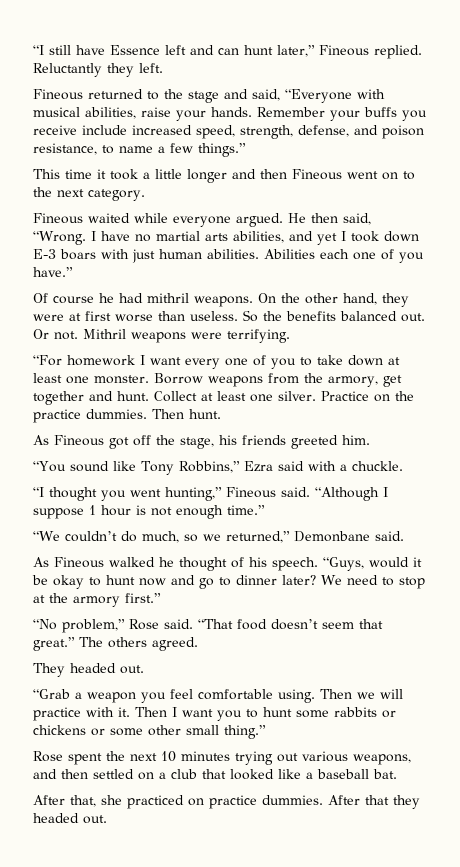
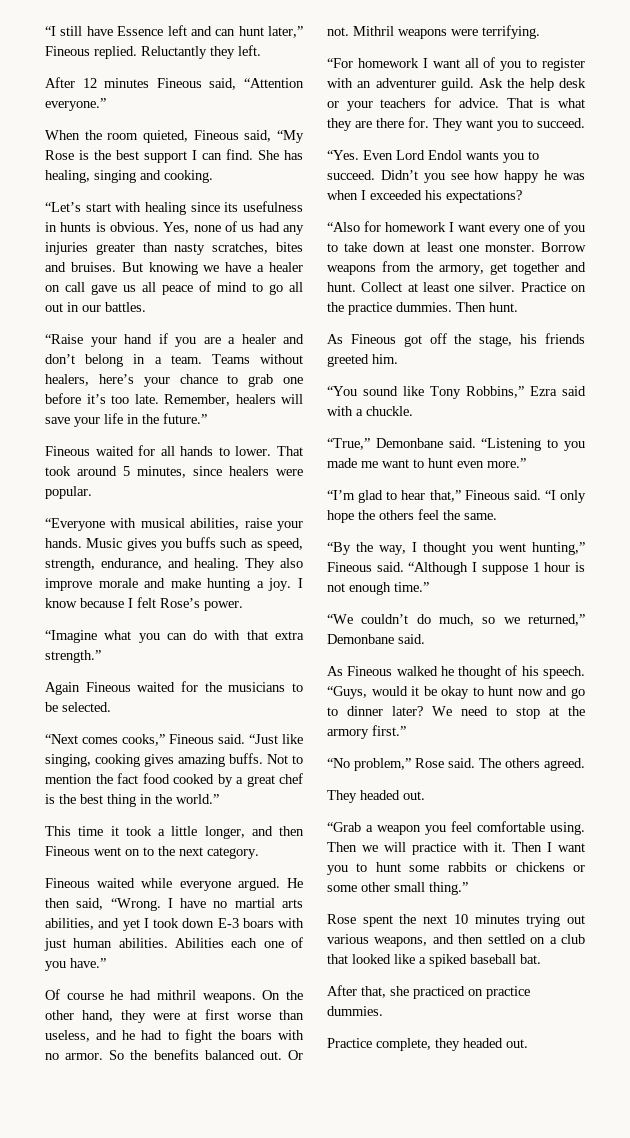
[33,89,280,103] Fineous returned to the stage and said, -> [45,77,304,90] [45,98,106,111] [45,130,304,143] [45,149,303,163] [45,170,213,183] [45,201,303,215] [45,221,304,235] [45,242,303,255] [45,262,303,275] [45,281,303,295] [45,302,146,312] [45,333,304,347] [45,354,303,367] [45,374,303,387] [45,393,303,406] [45,413,207,427] [45,445,304,456] [45,466,303,478] [45,486,92,499] After 12 minutes Fineous said, “Attention everyone.” // When the room quieted, Fineous said, “My Rose is the best support I can find. She has healing, singing and cooking. // “Let’s start with healing since its usefulness in hunts is obvious. Yes, none of us had any injuries greater than nasty scratches, bites and bruises. But knowing we have a healer on call gave us all peace of mind to go all out in our battles. // “Raise your hand if you are a healer and don’t belong in a team. Teams without healers, here’s your chance to grab one before it’s too late. Remember, healers will save your life in the future.” // Fineous waited for all hands to lower. That took around 5 minutes, since healers were popular. //
[257,107,427,121] [33,125,424,139] [33,143,246,157] Remember your buffs you receive include increased speed, strength, defense, and poison resistance, to name a few things.” -> [86,537,303,551] [45,558,303,571] [45,578,304,591] [45,597,243,611] [45,630,304,643] [45,650,101,663] [45,681,303,695] [45,702,111,712] [45,734,303,746] [45,753,303,767] [45,773,303,787] [45,794,219,807] Music gives you buffs such as speed, strength, endurance, and healing. They also improve morale and make hunting a joy. I know because I felt Rose’s power. // “Imagine what you can do with that extra strength.” // Again Fineous waited for the musicians to be selected. // “Next comes cooks,” Fineous said. “Just like singing, cooking gives amazing buffs. Not to mention the fact food cooked by a great chef is the best thing in the world.”
[187,169,227,183] longer -> [204,826,245,839] longer,
[190,311,238,321] useless. -> [45,1029,304,1043] [45,1053,104,1060] useless, and he had to fight the boars with no armor.
(181, 361) none -> [464,57,585,71] [327,78,586,91] [327,97,585,111] [327,117,585,131] [327,150,539,163] [327,170,585,183] [327,190,522,203] [327,221,485,232] all of you to register with an adventurer guild. Ask the help desk or your teachers for advice. That is what they are there for. They want you to succeed. // “Yes. Even Lord Endol wants you to succeed. Didn’t you see how happy he was when I exceeded his expectations? // “Also for homework I want
[33,487,44,497] “I -> [327,438,585,451] [327,458,526,468] [327,490,586,503] [327,509,497,523] [327,542,417,555] “True,” Demonbane said. “Listening to you made me want to hunt even more.” // “I’m glad to hear that,” Fineous said. “I only hope the others feel the same. // “By the way, I
[198,619,383,630] [33,637,75,651] “That food doesn’t seem that great.” -> (475, 763) none
(313, 775) none -> [429,954,467,967] spiked
[328,795,389,805] After that -> [327,1038,431,1051] // Practice complete,

